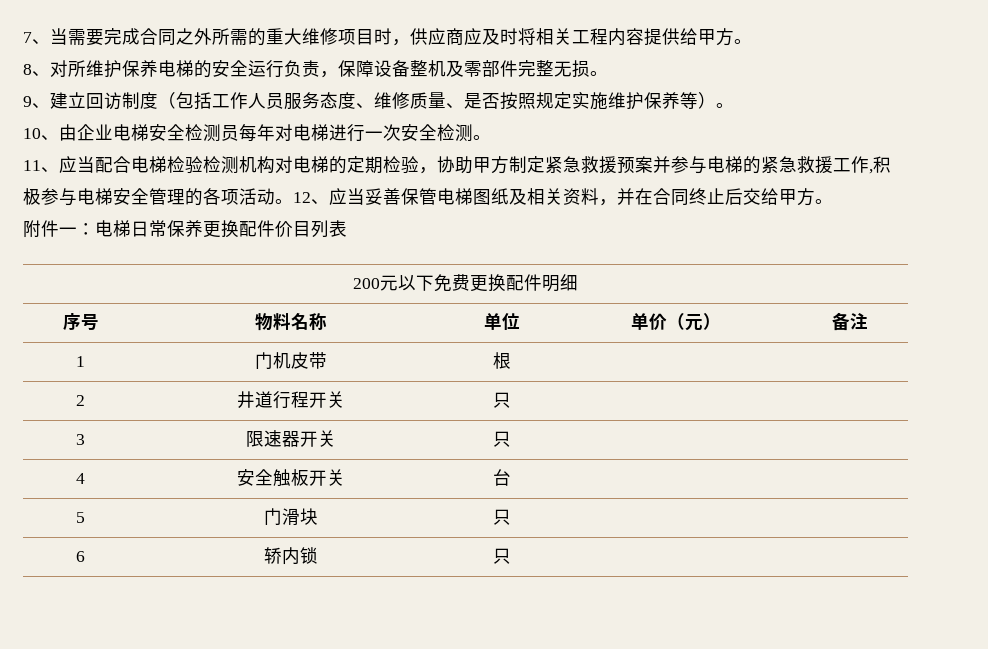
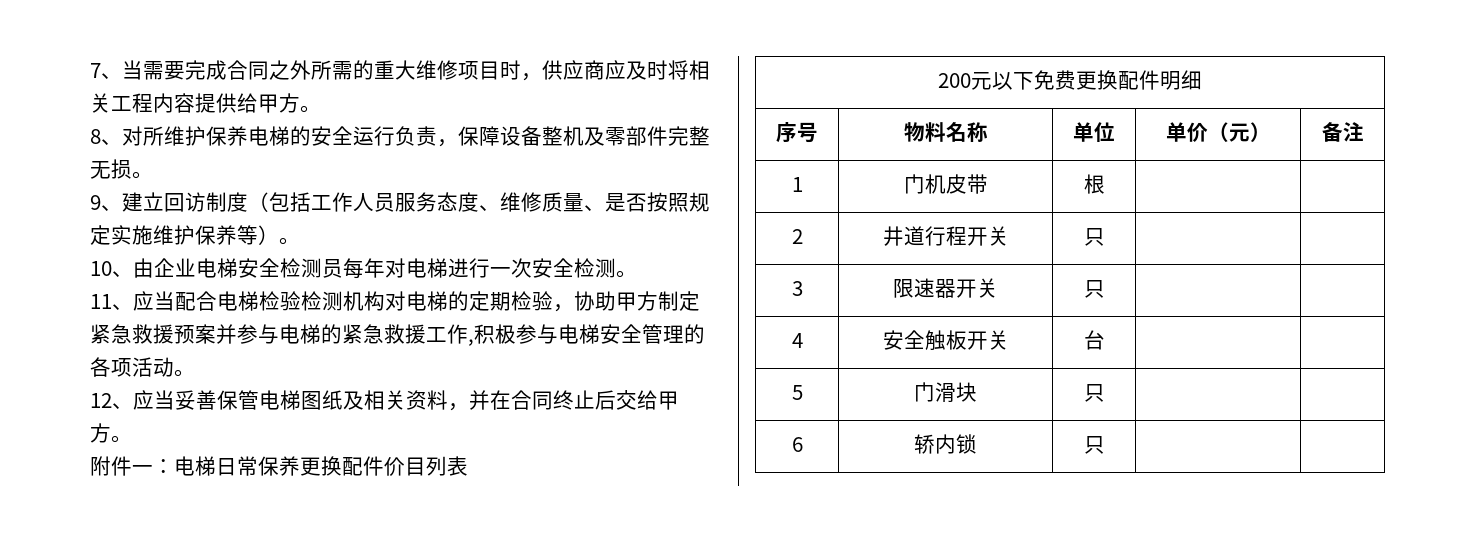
(293, 201) none -> (195, 373) //

